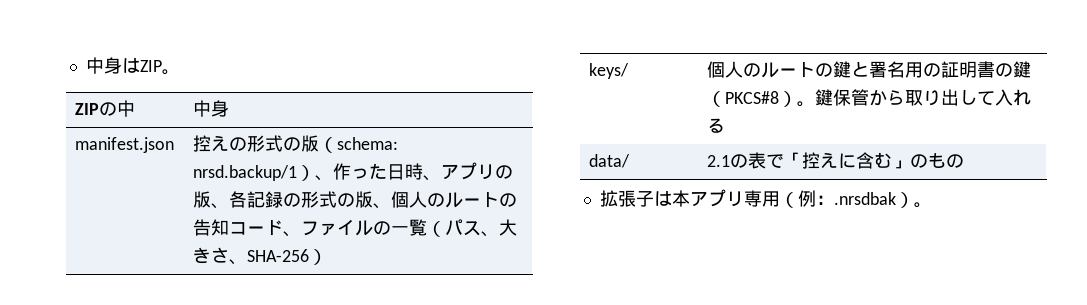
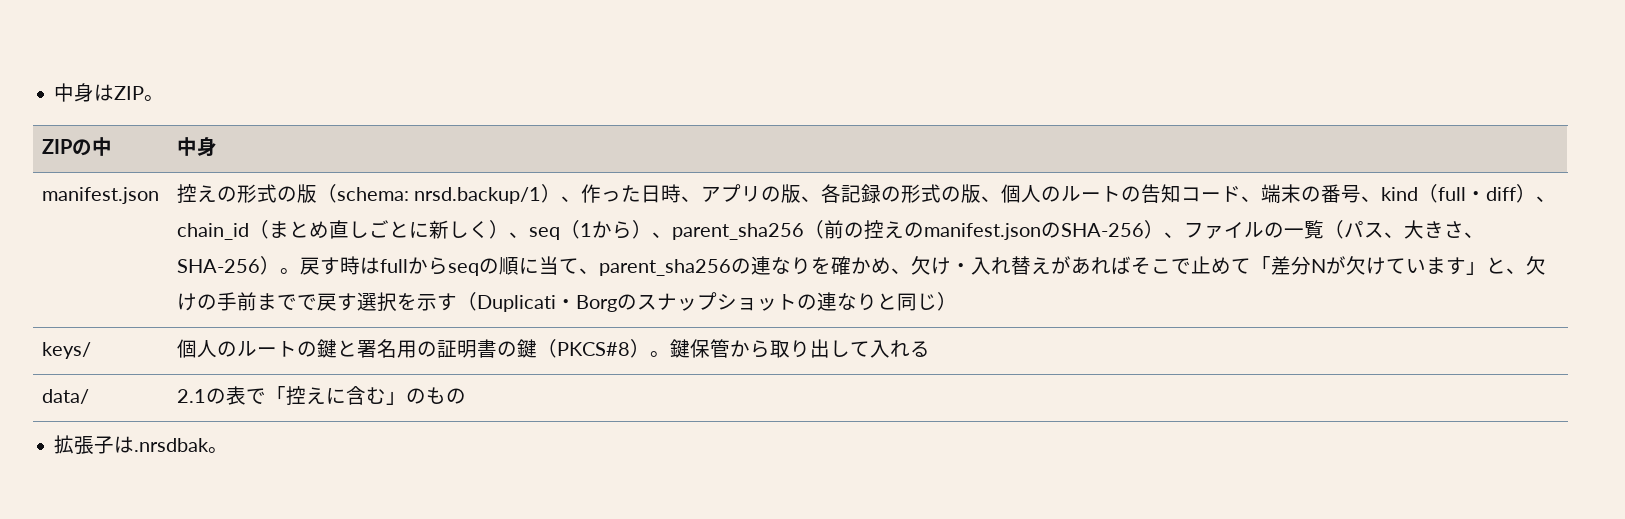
(302, 234) none -> [1261,184,1557,203] [176,220,1184,240] 端末の番号、kind（full・diff）、chain_id（まとめ直しごとに新しく）、seq（1から）、parent_sha256（前の控えのmanifest.jsonのSHA-256）、
(328, 257) none -> [279,256,1546,276] [176,292,957,312] 。戻す時はfullからseqの順に当て、parent_sha256の連なりを確かめ、欠け・入れ替えがあればそこで止めて「差分Nが欠けています」と、欠けの手前までで戻す選択を示す（Duplicati・Borgのスナップショットの連なりと同じ）
[671,189,914,208] 本アプリ専用（例：.nrsdbak） -> [134,438,210,452] .nrsdbak

